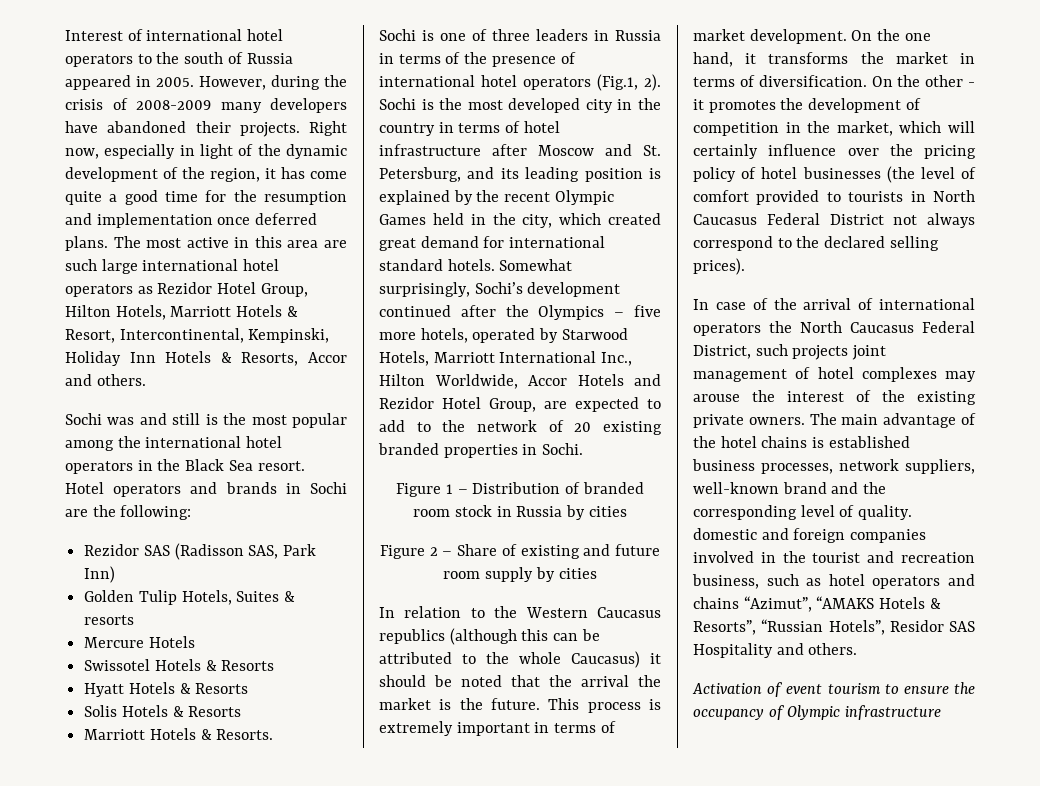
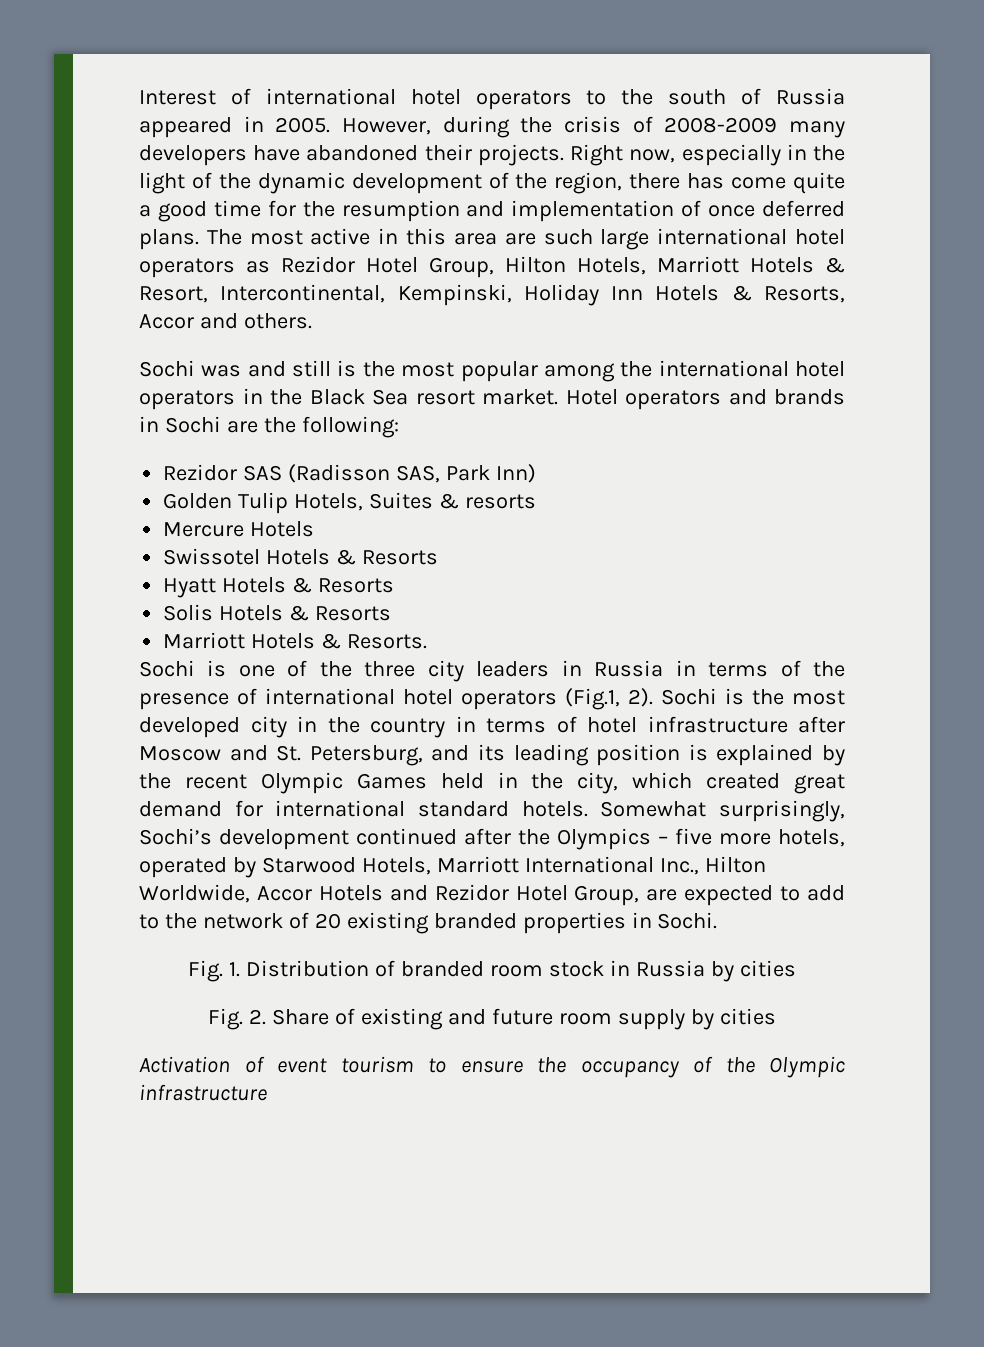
(195, 150) none -> [812,145,845,161] the
[265,168,276,179] it -> [629,173,681,189] there
(213, 220) none -> [681,200,702,217] of
[257,461,305,471] resort. -> [415,389,558,405] resort market.
[492,29,530,41] three -> [319,660,464,682] the three city
[396,483,468,497] Figure 1 – -> [188,960,241,982] Fig. 1.
[379,545,453,559] Figure 2 – -> [208,1008,267,1030] Fig. 2.
[379,606,661,618] [379,628,600,645] [379,651,661,668] [379,675,661,687] [379,698,661,713] [379,721,616,736] [693,29,931,44] [693,52,975,67] [693,75,975,87] [693,98,921,113] [693,121,975,136] [693,144,976,159] [693,166,976,183] [693,190,975,205] [693,213,975,228] [693,236,939,251] [693,258,745,275] [693,298,975,310] [693,321,975,336] [693,344,887,360] [693,367,976,382] [693,390,976,405] [693,413,976,428] [693,436,910,448] [692,459,975,474] [693,482,887,494] [693,505,913,520] [693,528,927,543] [693,551,975,563] [692,574,975,589] [693,596,941,612] [693,619,975,635] [693,643,858,658] // In relation to the Western Caucasus republics (although this can be attributed to the whole Caucasus) it should be noted that the arrival the market is the future. This process is extremely important in terms of market development. On the one hand, it transforms the market in terms of diversification. On the other - it promotes the development of competition in the market, which will certainly influence over the pricing policy of hotel businesses (the level of comfort provided to tourists in North Caucasus Federal District not always correspond to the declared selling prices). // In case of the arrival of international operators the North Caucasus Federal District, such projects joint management of hotel complexes may arouse the interest of the existing private owners. The main advantage of the hotel chains is established business processes, network suppliers, well-known brand and the corresponding level of quality. domestic and foreign companies involved in the tourist and recreation business, such as hotel operators and chains “Azimut”, “AMAKS Hotels & Resorts”, “Russian Hotels”, Residor SAS Hospitality and others. -> (776, 1016) none
(784, 712) none -> [725,1057,755,1073] the

